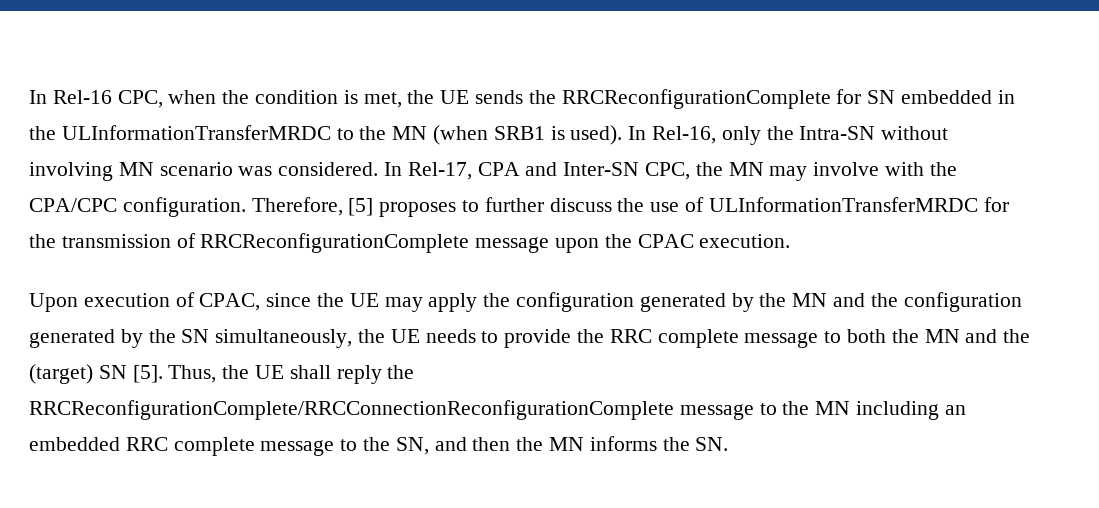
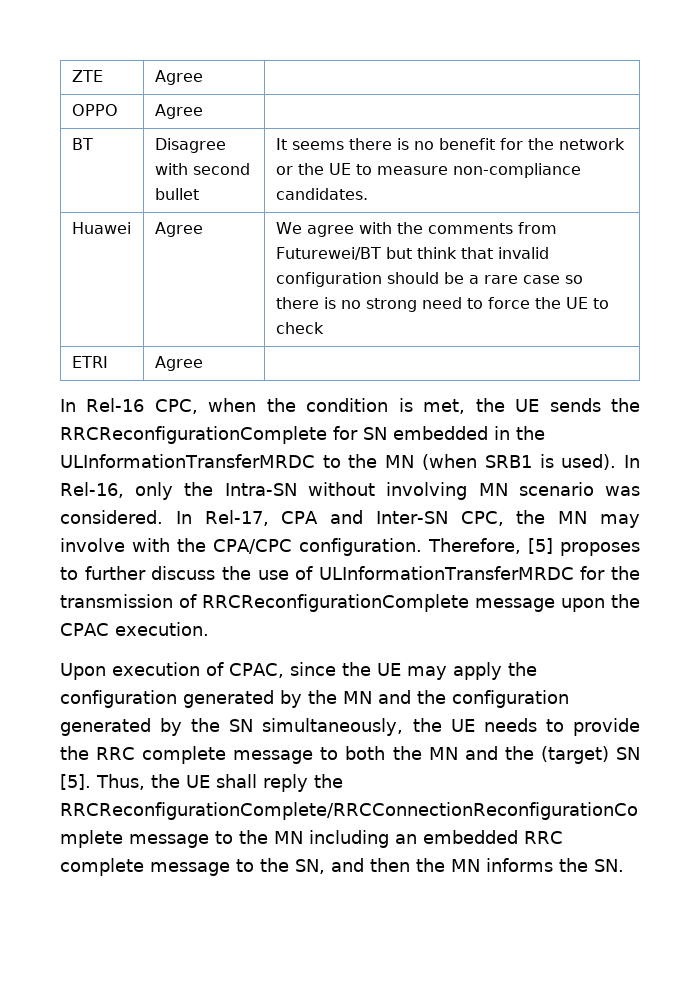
(29, 97) none -> [71,70,103,82] [154,70,203,85] [71,104,118,116] [154,104,203,119] [71,138,93,150] [154,138,226,153] [154,163,250,175] [154,188,199,200] [275,138,625,150] [275,163,581,178] [275,188,368,200] [71,222,131,234] [154,222,203,237] [275,222,557,237] [275,247,549,260] [275,272,583,287] [275,297,609,312] [275,322,324,334] [71,356,108,368] [154,356,203,371] ZTE | Agree | // OPPO | Agree | // BT | Disagree with second bullet | It seems there is no benefit for the network or the UE to measure non-compliance candidates. // Huawei | Agree | We agree with the comments from Futurewei/BT but think that invalid configuration should be a rare case so there is no strong need to force the UE to check // ETRI | Agree | //

